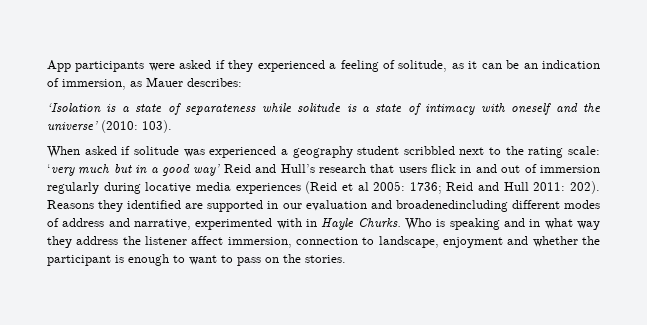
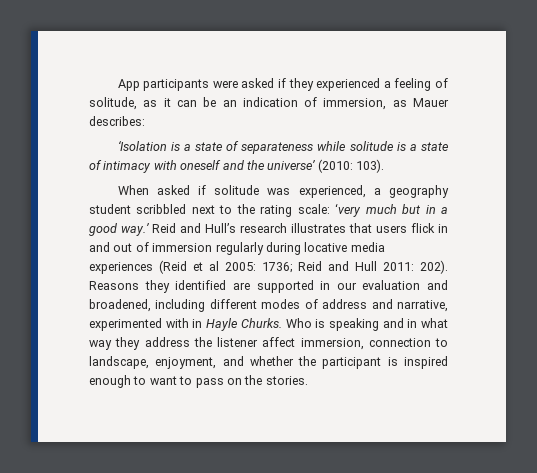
[209,146,277,158] experienced -> [298,185,366,198] experienced,
[193,164,221,176] way’ -> [121,223,149,236] way.’
(366, 168) none -> [291,223,346,233] illustrates
[395,200,508,212] broadenedincluding -> [89,299,206,312] broadened, including
[442,237,503,248] enjoyment -> [155,357,217,369] enjoyment,
(124, 259) none -> [404,356,448,369] inspired

